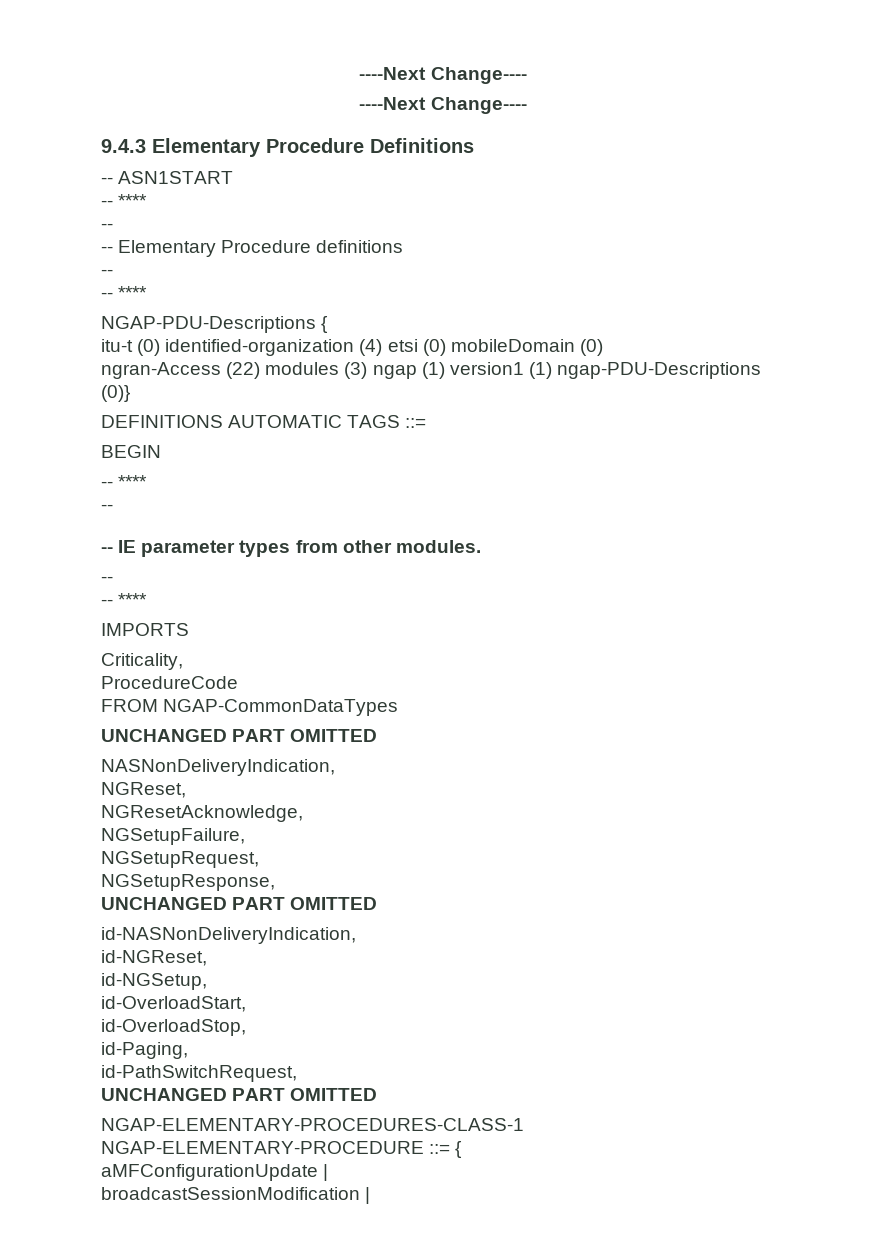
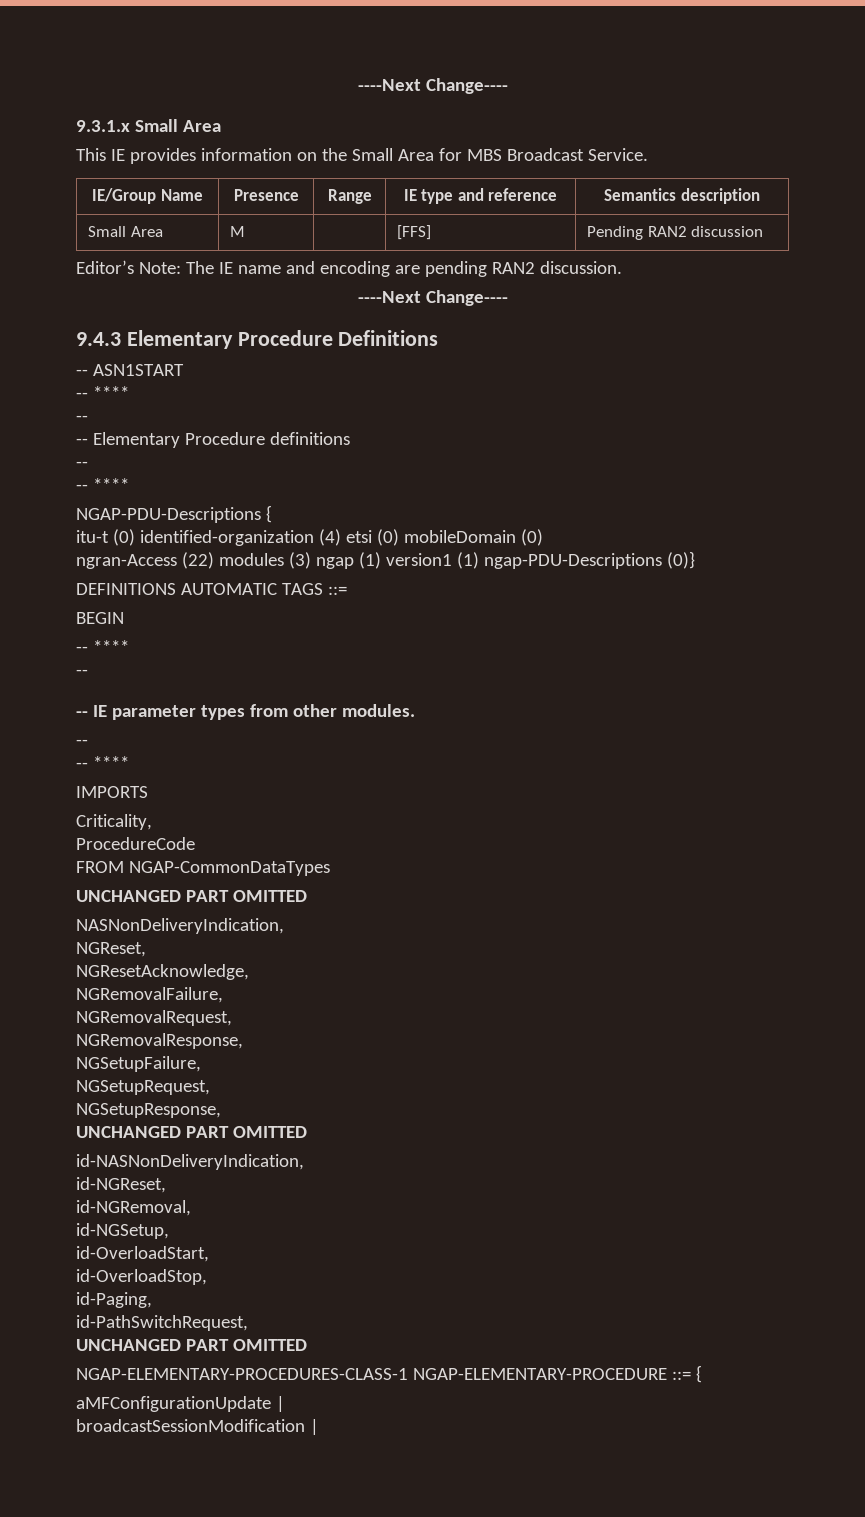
[359,67,527,84] ----Next Change---- -> [357,78,508,94] [76,119,221,132] [76,148,648,164] [92,188,203,204] [233,189,299,201] [327,189,372,204] [403,188,558,204] [604,188,760,204] [88,226,163,237] [230,226,246,237] [397,225,432,240] [587,226,764,240] [76,260,622,277] ----Next Change---- // 9.3.1.x Small Area // This IE provides information on the Small Area for MBS Broadcast Service. // IE/Group Name | Presence | Range | IE type and reference | Semantics description // Small Area | M | | [FFS] | Pending RAN2 discussion // Editor’s Note: The IE name and encoding are pending RAN2 discussion.
(303, 813) none -> [76,987,223,1003] [76,1010,232,1026] [76,1033,243,1049] // NGRemovalFailure, // NGRemovalRequest, // NGRemovalResponse,
(207, 958) none -> [76,1200,191,1216] // id-NGRemoval,

